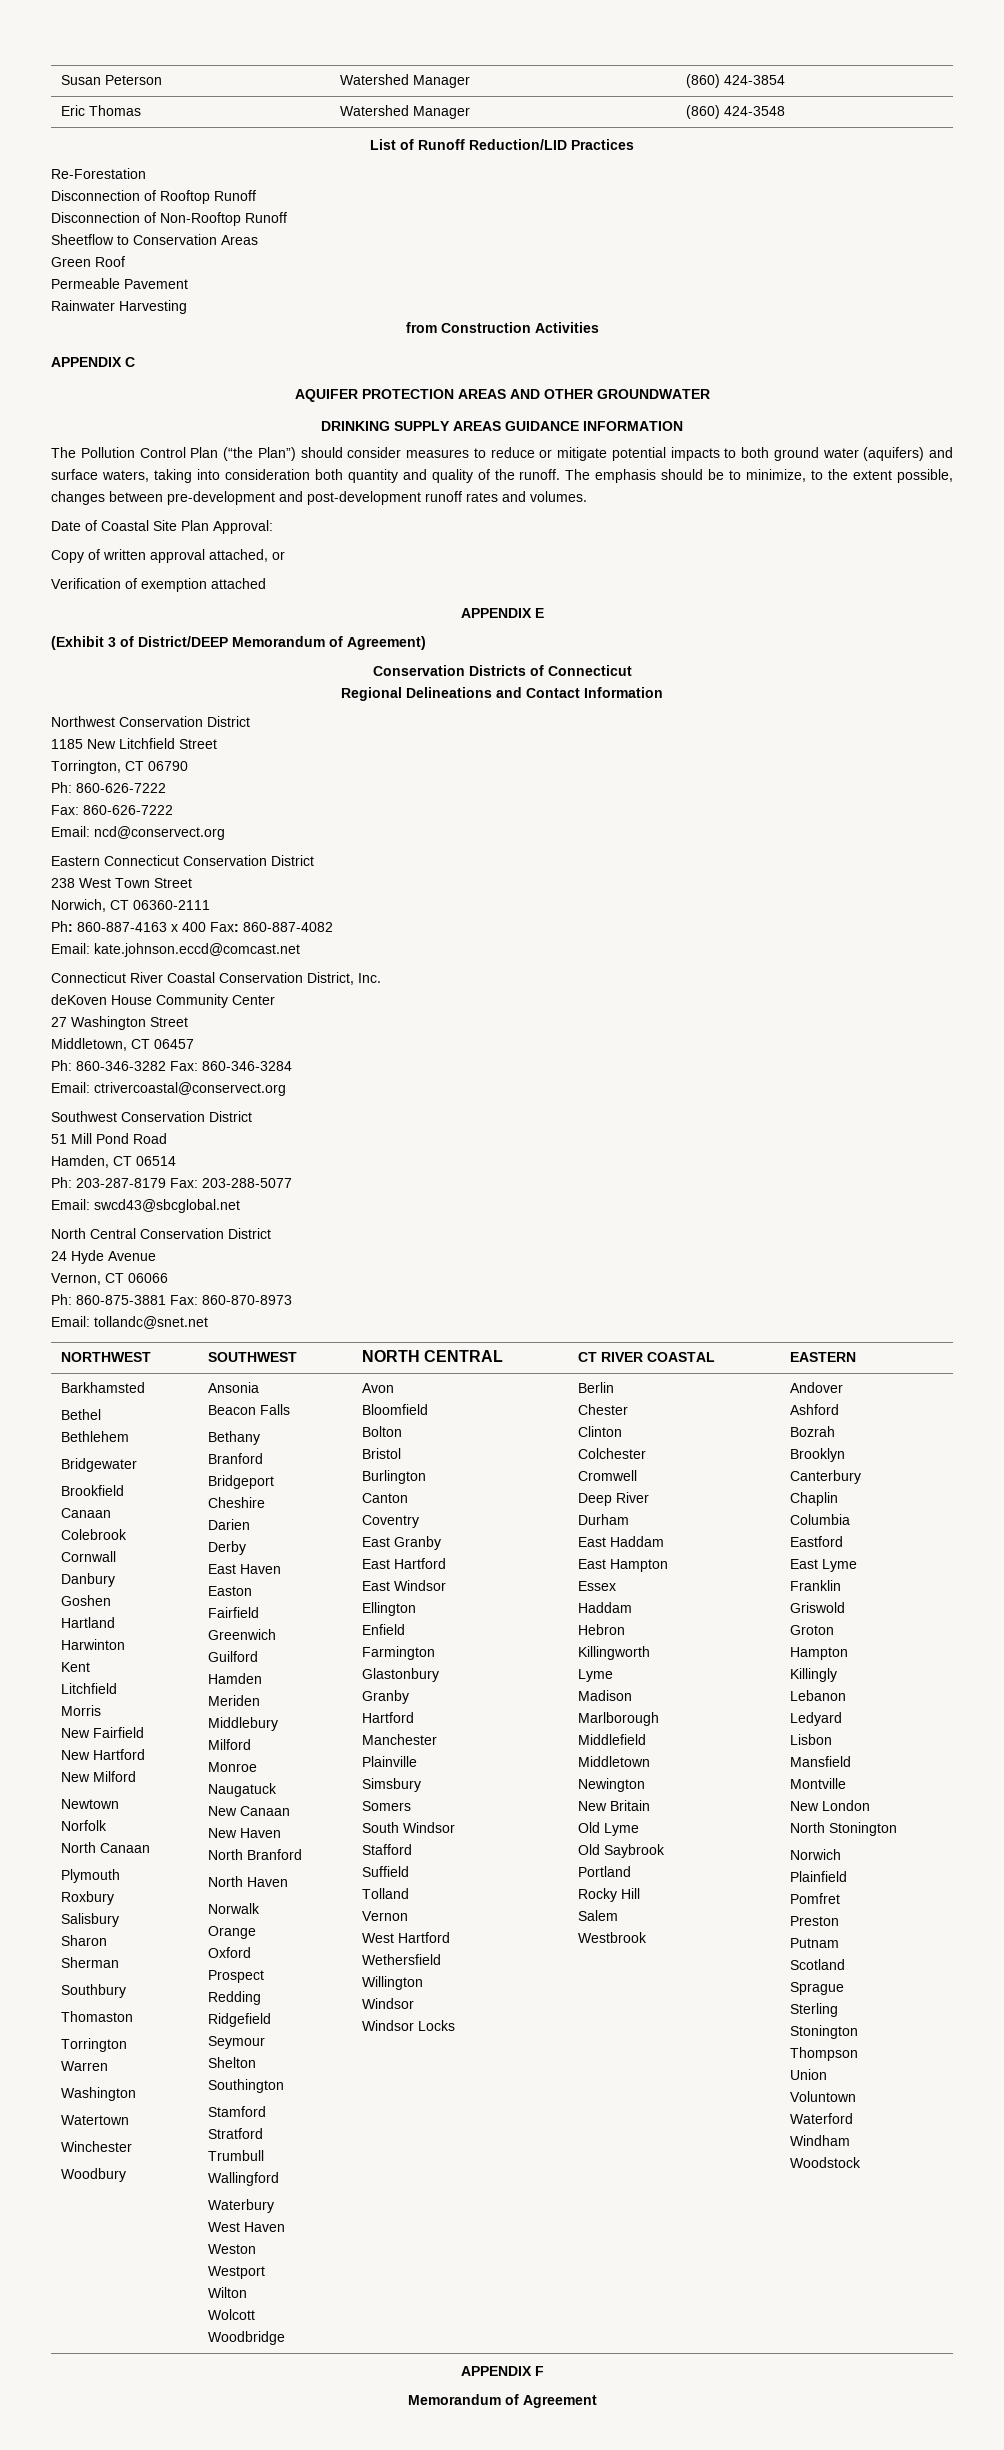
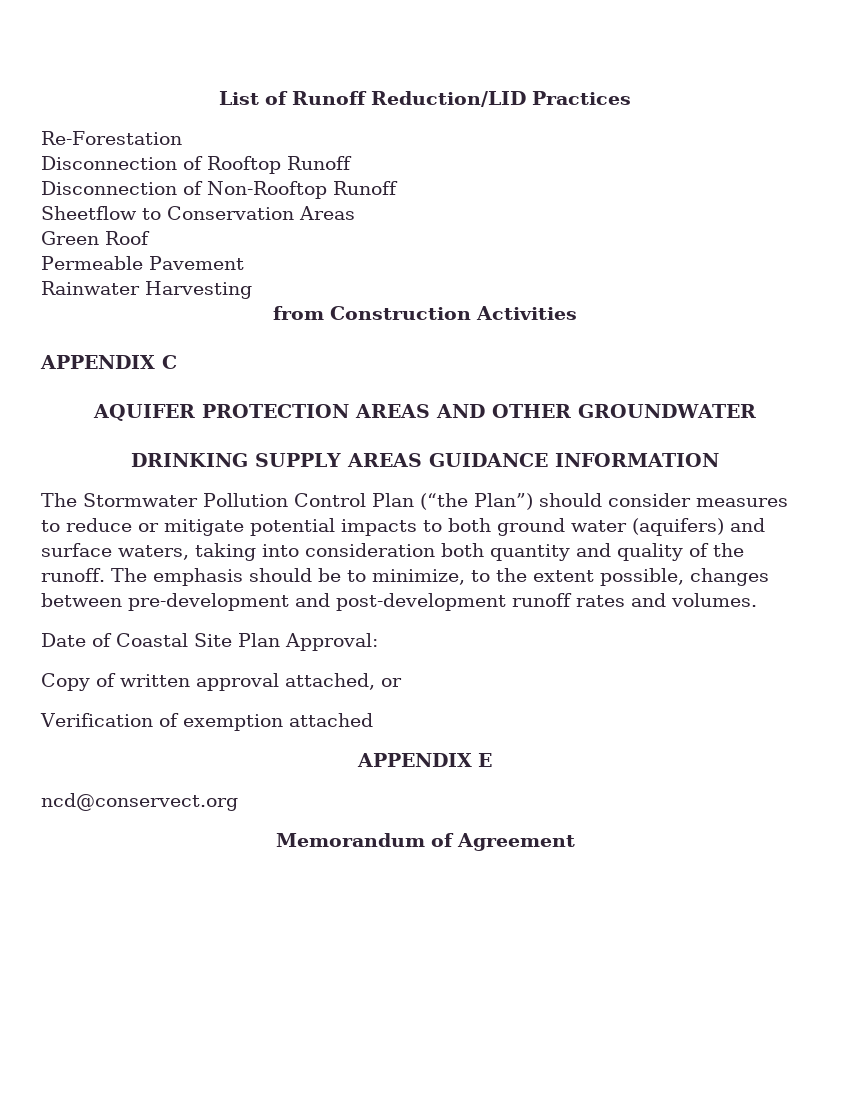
[60,75,162,85] [339,74,470,88] [685,74,785,88] [60,105,141,116] [339,105,470,119] [685,105,785,119] Susan Peterson | Watershed Manager | (860) 424-3854 // Eric Thomas | Watershed Manager | (860) 424-3548 // -> (219, 98) none
(76, 452) none -> [83,493,198,507] Stormwater
[51,636,426,650] [372,665,632,676] [341,687,663,701] [51,716,250,727] [51,738,217,749] [51,760,188,774] [51,782,166,793] [51,805,173,815] [51,826,225,840] [51,855,314,866] [51,878,192,888] [51,899,210,912] [51,921,333,932] [51,943,300,957] [51,972,381,985] [51,994,275,1008] [51,1016,188,1030] [51,1038,194,1051] [51,1060,292,1071] [51,1082,286,1096] [51,1111,252,1122] [51,1133,167,1144] [51,1155,176,1168] [51,1177,292,1188] [51,1199,240,1213] [51,1228,271,1239] [51,1250,156,1264] [51,1273,168,1285] [51,1294,292,1305] [51,1316,208,1329] [60,1352,151,1362] [207,1352,297,1362] [361,1350,504,1362] [577,1352,715,1362] [789,1352,856,1362] [60,1382,145,1393] [60,1409,101,1420] [60,1431,129,1442] [60,1458,137,1472] [60,1485,124,1496] [60,1508,111,1518] [60,1529,127,1540] [60,1551,116,1562] [60,1573,115,1587] [60,1595,111,1606] [60,1617,115,1628] [60,1639,125,1650] [60,1662,90,1672] [60,1683,117,1694] [60,1705,101,1716] [60,1727,144,1738] [60,1749,145,1760] [60,1771,136,1782] [60,1799,119,1809] [60,1820,107,1831] [60,1842,150,1853] [60,1869,120,1883] [60,1891,114,1905] [60,1913,119,1927] [60,1935,107,1946] [60,1957,119,1968] [60,1984,126,1998] [60,2011,133,2022] [60,2038,127,2052] [60,2061,108,2071] [60,2087,136,2101] [60,2115,129,2125] [60,2141,132,2152] [60,2168,126,2182] [207,1382,259,1393] [207,1404,290,1415] [207,1431,260,1445] [207,1453,263,1464] [207,1475,274,1489] [207,1497,265,1508] [207,1519,250,1530] [207,1541,246,1555] [207,1564,281,1574] [207,1586,252,1596] [207,1607,259,1618] [207,1629,276,1640] [207,1651,258,1662] [207,1673,262,1684] [207,1695,260,1706] [207,1717,278,1731] [207,1739,251,1750] [207,1762,257,1772] [207,1783,277,1797] [207,1806,290,1816] [207,1828,281,1838] [207,1849,302,1860] [207,1876,288,1887] [207,1903,260,1914] [207,1926,256,1939] [207,1947,251,1958] [207,1970,264,1983] [207,1991,261,2005] [207,2013,271,2027] [207,2036,265,2049] [207,2057,256,2068] [207,2079,284,2093] [207,2106,266,2117] [207,2128,263,2139] [207,2150,264,2161] [207,2172,279,2186] [207,2199,274,2213] [207,2222,285,2232] [207,2244,256,2254] [207,2266,265,2279] [207,2287,247,2298] [207,2309,255,2320] [207,2331,285,2345] [361,1383,394,1393] [361,1404,428,1415] [361,1426,402,1437] [361,1448,401,1459] [361,1470,426,1484] [361,1493,408,1503] [361,1515,419,1528] [361,1536,441,1550] [361,1558,446,1569] [361,1580,446,1591] [361,1602,416,1616] [361,1624,405,1635] [361,1646,435,1660] [361,1668,439,1682] [361,1690,409,1704] [361,1712,414,1723] [361,1734,437,1745] [361,1756,417,1767] [361,1778,421,1792] [361,1801,411,1811] [361,1822,455,1833] [361,1844,412,1855] [361,1866,409,1877] [361,1888,409,1899] [361,1911,408,1921] [361,1932,450,1943] [361,1954,441,1965] [361,1976,423,1990] [361,1998,414,2009] [361,2020,455,2031] [577,1382,614,1393] [577,1404,628,1415] [577,1426,622,1437] [577,1448,646,1459] [577,1470,637,1481] [577,1492,649,1506] [577,1514,629,1525] [577,1536,664,1547] [577,1559,668,1572] [577,1581,616,1591] [577,1602,632,1613] [577,1624,625,1635] [577,1646,650,1660] [577,1669,613,1682] [577,1690,632,1701] [577,1712,659,1726] [577,1734,646,1745] [577,1756,650,1767] [577,1778,645,1792] [577,1800,650,1811] [577,1822,639,1836] [577,1844,665,1858] [577,1866,631,1877] [577,1888,640,1902] [577,1910,618,1921] [577,1932,647,1943] [789,1382,843,1393] [789,1404,839,1415] [789,1426,835,1437] [789,1448,845,1462] [789,1470,861,1484] [789,1492,838,1506] [789,1514,850,1525] [789,1536,843,1547] [789,1559,857,1572] [789,1580,841,1591] [789,1602,845,1613] [789,1625,834,1635] [789,1647,848,1660] [789,1668,837,1682] [789,1690,846,1701] [789,1712,842,1726] [789,1734,832,1745] [789,1756,851,1767] [789,1778,846,1789] [789,1800,870,1811] [789,1822,897,1836] [789,1849,841,1860] [789,1871,847,1882] [789,1893,840,1904] [789,1916,839,1926] [789,1938,839,1948] [789,1959,845,1970] [789,1982,844,1995] [789,2003,838,2017] [789,2025,858,2039] [789,2047,858,2061] [789,2069,827,2080] [789,2091,856,2102] [789,2113,853,2124] [789,2135,850,2146] [789,2157,861,2168] [460,2366,544,2376] (Exhibit 3 of District/DEEP Memorandum of Agreement) // Conservation Districts of Connecticut // Regional Delineations and Contact Information // Northwest Conservation District // 1185 New Litchfield Street // Torrington, CT 06790 // Ph: 860-626-7222 // Fax: 860-626-7222 // Email: ncd@conservect.org // Eastern Connecticut Conservation District // 238 West Town Street // Norwich, CT 06360-2111 // Ph: 860-887-4163 x 400 Fax: 860-887-4082 // Email: kate.johnson.eccd@comcast.net // Connecticut River Coastal Conservation District, Inc. // deKoven House Community Center // 27 Washington Street // Middletown, CT 06457 // Ph: 860-346-3282 Fax: 860-346-3284 // Email: ctrivercoastal@conservect.org // Southwest Conservation District // 51 Mill Pond Road // Hamden, CT 06514 // Ph: 203-287-8179 Fax: 203-288-5077 // Email: swcd43@sbcglobal.net // North Central Conservation District // 24 Hyde Avenue // Vernon, CT 06066 // Ph: 860-875-3881 Fax: 860-870-8973 // Email: tollandc@snet.net // NORTHWEST | SOUTHWEST | NORTH CENTRAL | CT RIVER COASTAL | EASTERN // Barkhamsted // Bethel // Bethlehem // Bridgewater // Brookfield // Canaan // Colebrook // Cornwall // Danbury // Goshen // Hartland // Harwinton // Kent // Litchfield // Morris // New Fairfield // New Hartford // New Milford // Newtown // Norfolk // North Canaan // Plymouth // Roxbury // Salisbury // Sharon // Sherman // Southbury // Thomaston // Torrington // Warren // Washington // Watertown // Winchester // Woodbury | Ansonia // Beacon Falls // Bethany // Branford // Bridgeport // Cheshire // Darien // Derby // East Haven // Easton // Fairfield // Greenwich // Guilford // Hamden // Meriden // Middlebury // Milford // Monroe // Naugatuck // New Canaan // New Haven // North Branford // North Haven // Norwalk // Orange // Oxford // Prospect // Redding // Ridgefield // Seymour // Shelton // Southington // Stamford // Stratford // Trumbull // Wallingford // Waterbury // West Haven // Weston // Westport // Wilton // Wolcott // Woodbridge | Avon // Bloomfield // Bolton // Bristol // Burlington // Canton // Coventry // East Granby // East Hartford // East Windsor // Ellington // Enfield // Farmington // Glastonbury // Granby // Hartford // Manchester // Plainville // Simsbury // Somers // South Windsor // Stafford // Suffield // Tolland // Vernon // West Hartford // Wethersfield // Willington // Windsor // Windsor Locks | Berlin // Chester // Clinton // Colchester // Cromwell // Deep River // Durham // East Haddam // East Hampton // Essex // Haddam // Hebron // Killingworth // Lyme // Madison // Marlborough // Middlefield // Middletown // Newington // New Britain // Old Lyme // Old Saybrook // Portland // Rocky Hill // Salem // Westbrook | Andover // Ashford // Bozrah // Brooklyn // Canterbury // Chaplin // Columbia // Eastford // East Lyme // Franklin // Griswold // Groton // Hampton // Killingly // Lebanon // Ledyard // Lisbon // Mansfield // Montville // New London // North Stonington // Norwich // Plainfield // Pomfret // Preston // Putnam // Scotland // Sprague // Sterling // Stonington // Thompson // Union // Voluntown // Waterford // Windham // Woodstock // APPENDIX F -> [41,793,238,811] ncd@conservect.org

